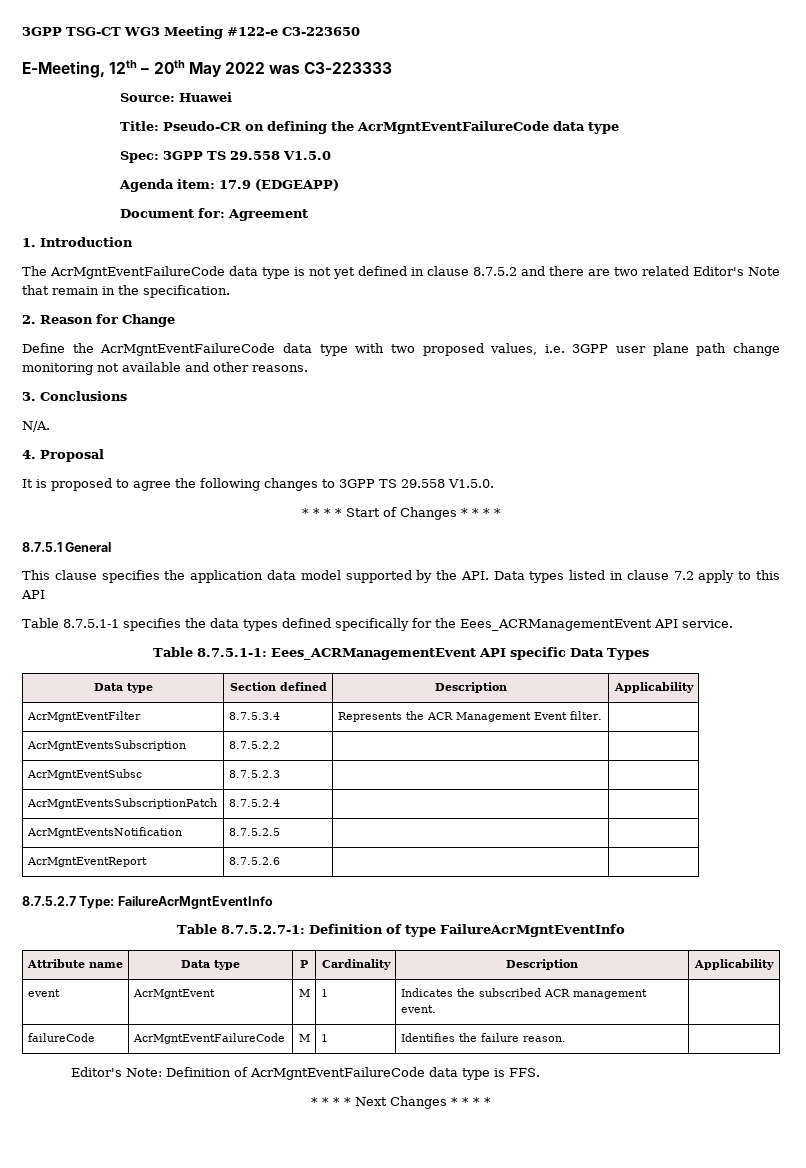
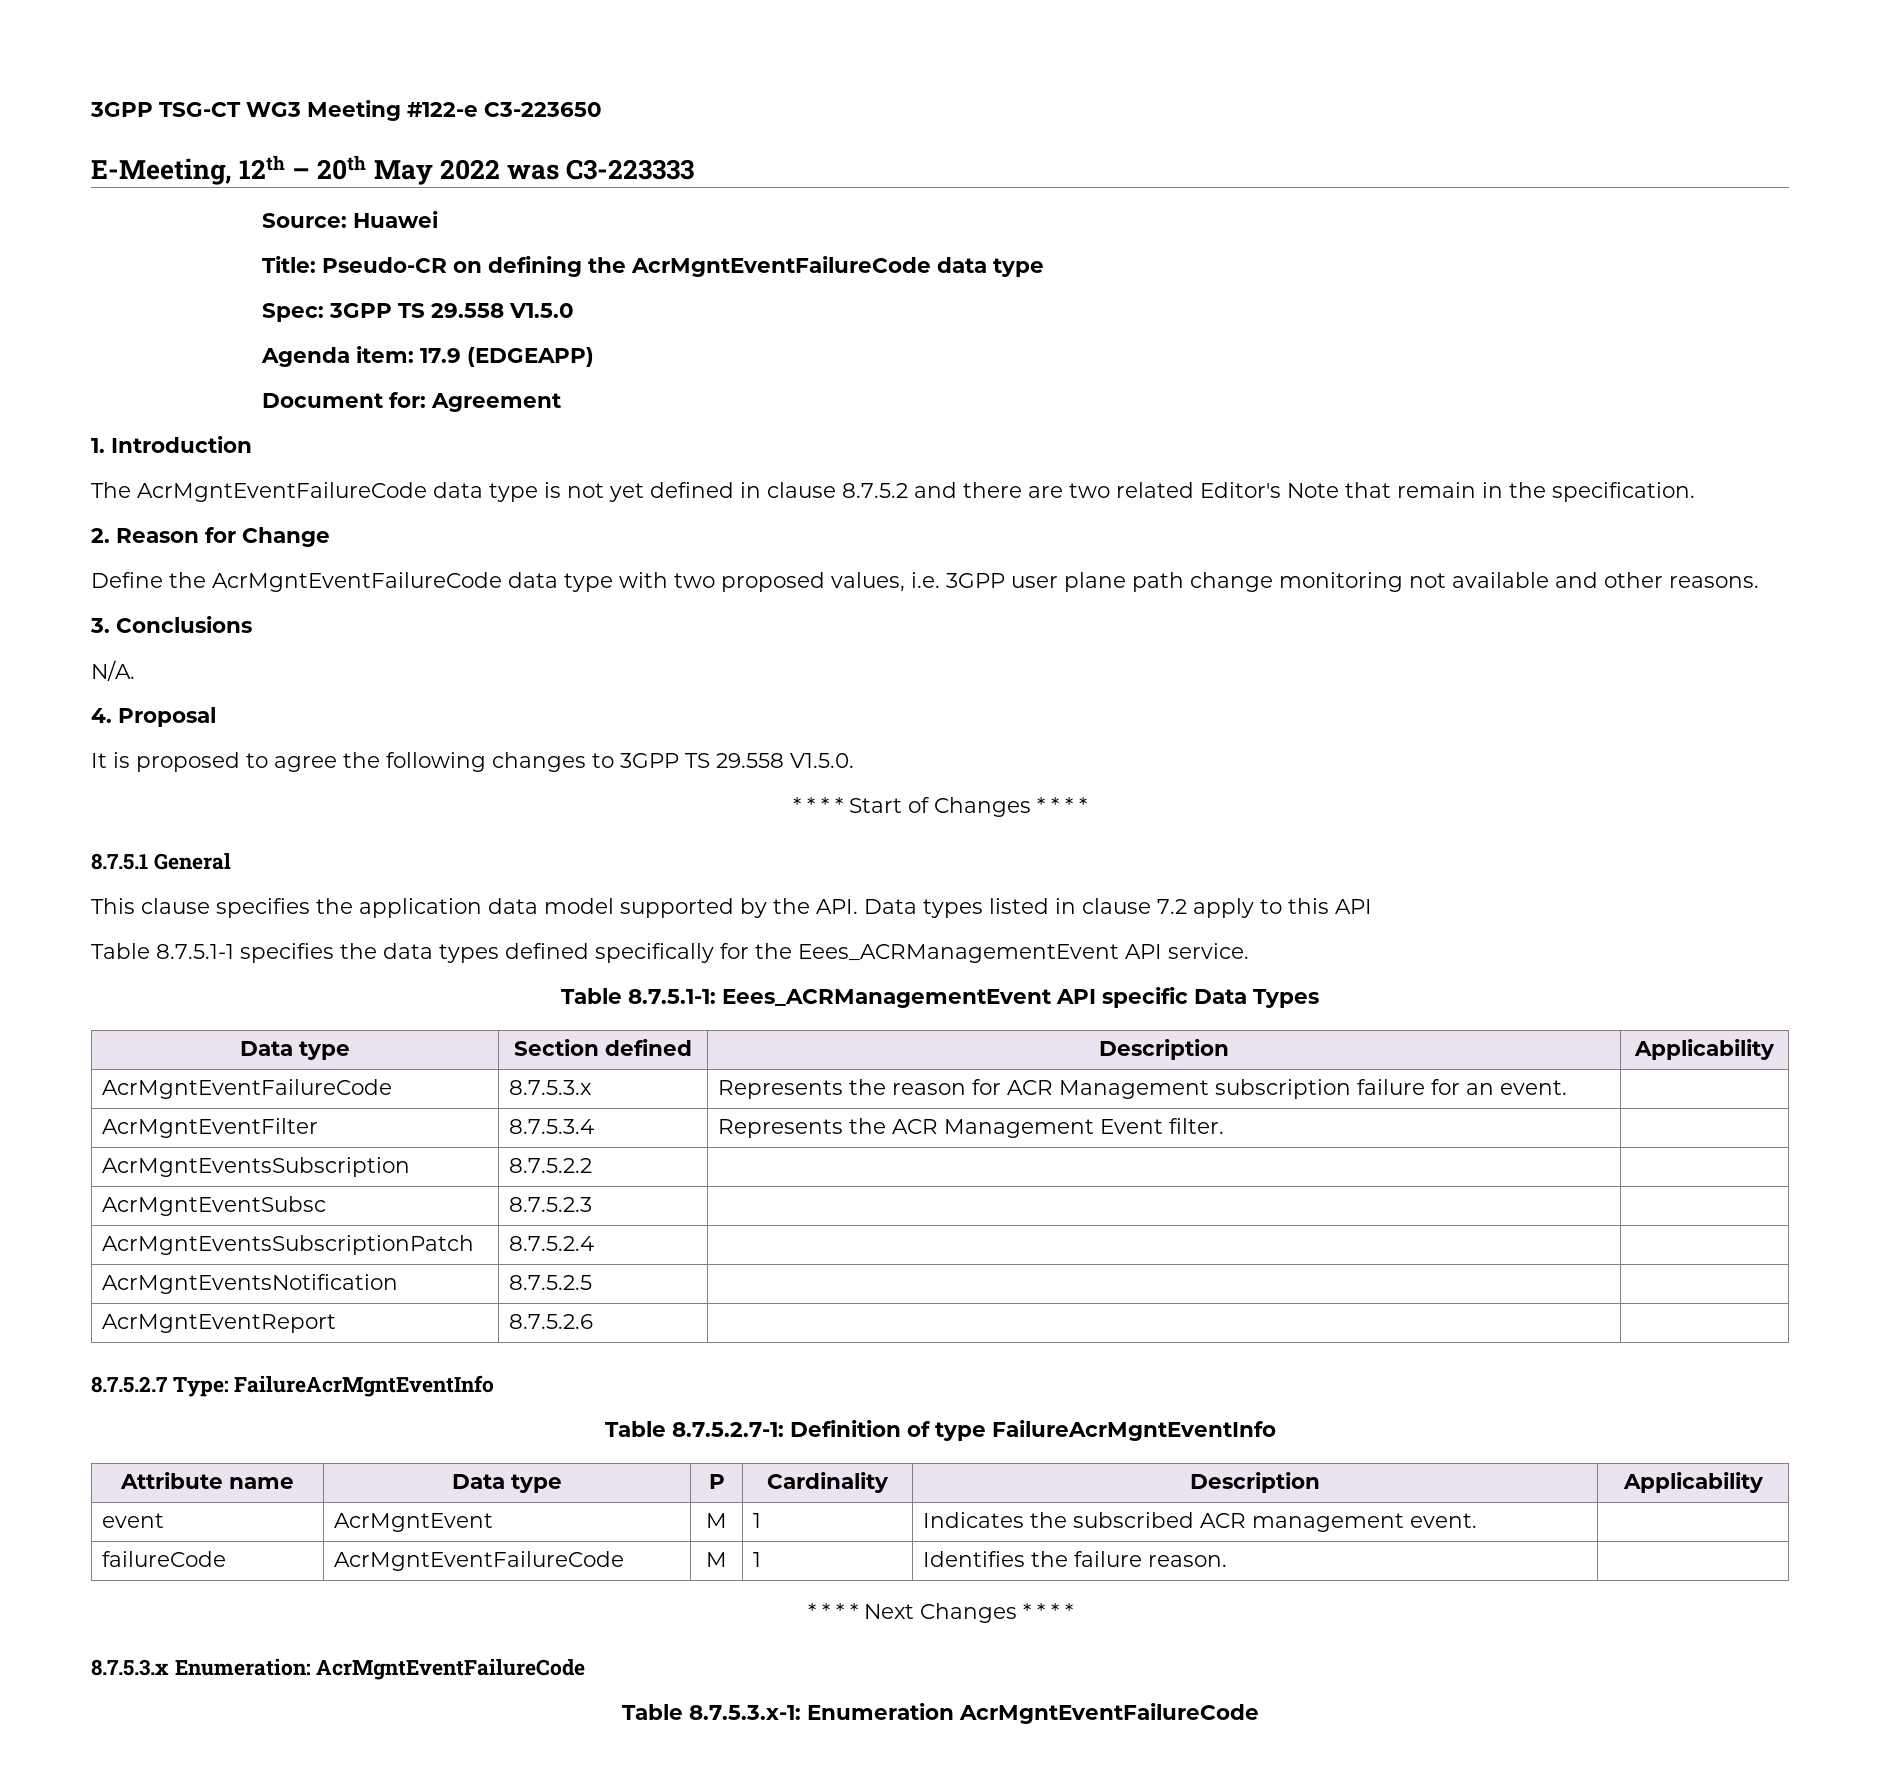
(694, 687) none -> [102,1079,393,1099] [509,1080,593,1095] [718,1079,1568,1099] // AcrMgntEventFailureCode | 8.7.5.3.x | Represents the reason for ACR Management subscription failure for an event. |
[71,1067,541,1080] // Editor's Note: Definition of AcrMgntEventFailureCode data type is FFS. -> (1228, 1561) none
(491, 1101) none -> [91,1659,586,1680] [621,1703,1259,1724] // 8.7.5.3.x Enumeration: AcrMgntEventFailureCode // Table 8.7.5.3.x-1: Enumeration AcrMgntEventFailureCode

